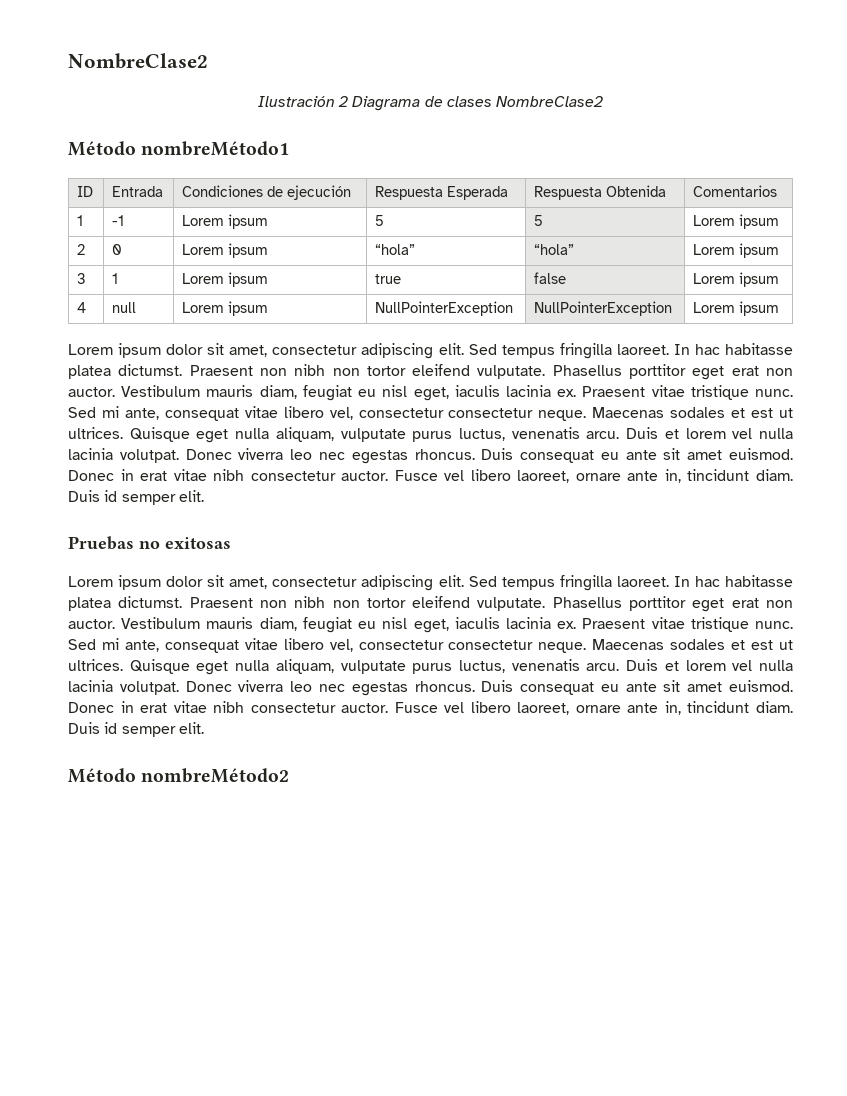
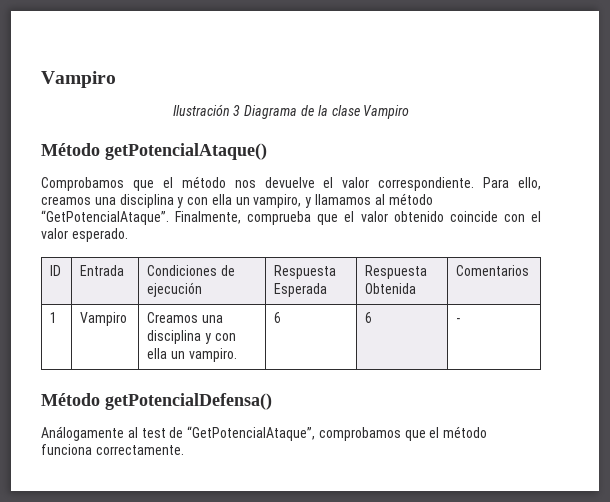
[68,53,208,69] NombreClase2 -> [41,71,116,88] Vampiro
[338,96,349,107] 2 -> [233,105,241,116] 3
[446,96,604,107] [68,141,290,156] clases NombreClase2 // Método nombreMétodo1 -> [317,105,410,119] [41,143,267,160] [41,176,541,191] [41,193,433,208] [41,210,541,225] [41,228,128,242] la clase Vampiro // Método getPotencialAtaque() // Comprobamos que el método nos devuelve el valor correspondiente. Para ello, creamos una disciplina y con ella un vampiro, y llamamos al método “GetPotencialAtaque”. Finalmente, comprueba que el valor obtenido coincide con el valor esperado.
[111,215,124,226] [181,214,268,229] [374,215,384,226] [533,215,543,226] [692,214,779,229] [76,244,85,255] [111,244,122,255] [181,243,268,258] [374,244,415,255] [533,244,574,255] [692,243,779,258] [76,273,86,284] [111,273,118,284] [181,272,268,287] [374,274,401,284] [533,272,566,284] [692,272,779,287] [76,302,86,313] [111,302,136,313] [181,301,268,316] [374,301,513,316] [533,301,672,316] [692,301,779,316] [68,343,793,359] [68,364,793,380] [68,385,793,401] [68,406,794,421] [68,427,793,443] [68,448,794,464] [68,469,793,483] [68,490,204,505] [68,536,231,550] [68,575,793,591] [68,596,793,612] [68,617,793,633] [68,638,794,653] [68,659,793,675] [68,680,794,696] [68,701,793,715] [68,722,204,737] [68,768,290,783] -1 | Lorem ipsum | 5 | 5 | Lorem ipsum // 2 | 0 | Lorem ipsum | “hola” | “hola” | Lorem ipsum // 3 | 1 | Lorem ipsum | true | false | Lorem ipsum // 4 | null | Lorem ipsum | NullPointerException | NullPointerException | Lorem ipsum // Lorem ipsum dolor sit amet, consectetur adipiscing elit. Sed tempus fringilla laoreet. In hac habitasse platea dictumst. Praesent non nibh non tortor eleifend vulputate. Phasellus porttitor eget erat non auctor. Vestibulum mauris diam, feugiat eu nisl eget, iaculis lacinia ex. Praesent vitae tristique nunc. Sed mi ante, consequat vitae libero vel, consectetur consectetur neque. Maecenas sodales et est ut ultrices. Quisque eget nulla aliquam, vulputate purus luctus, venenatis arcu. Duis et lorem vel nulla lacinia volutpat. Donec viverra leo nec egestas rhoncus. Duis consequat eu ante sit amet euismod. Donec in erat vitae nibh consectetur auctor. Fusce vel libero laoreet, ornare ante in, tincidunt diam. Duis id semper elit. // Pruebas no exitosas // Lorem ipsum dolor sit amet, consectetur adipiscing elit. Sed tempus fringilla laoreet. In hac habitasse platea dictumst. Praesent non nibh non tortor eleifend vulputate. Phasellus porttitor eget erat non auctor. Vestibulum mauris diam, feugiat eu nisl eget, iaculis lacinia ex. Praesent vitae tristique nunc. Sed mi ante, consequat vitae libero vel, consectetur consectetur neque. Maecenas sodales et est ut ultrices. Quisque eget nulla aliquam, vulputate purus luctus, venenatis arcu. Duis et lorem vel nulla lacinia volutpat. Donec viverra leo nec egestas rhoncus. Duis consequat eu ante sit amet euismod. Donec in erat vitae nibh consectetur auctor. Fusce vel libero laoreet, ornare ante in, tincidunt diam. Duis id semper elit. // Método nombreMétodo2 -> [80,312,128,326] [147,312,224,323] [147,330,237,344] [147,348,238,362] [274,312,282,323] [365,312,373,323] [456,318,461,323] [41,393,272,410] [41,426,488,441] [41,444,184,455] Vampiro | Creamos una disciplina y con ella un vampiro. | 6 | 6 | - // Método getPotencialDefensa() // Análogamente al test de “GetPotencialAtaque”, comprobamos que el método funciona correctamente.

